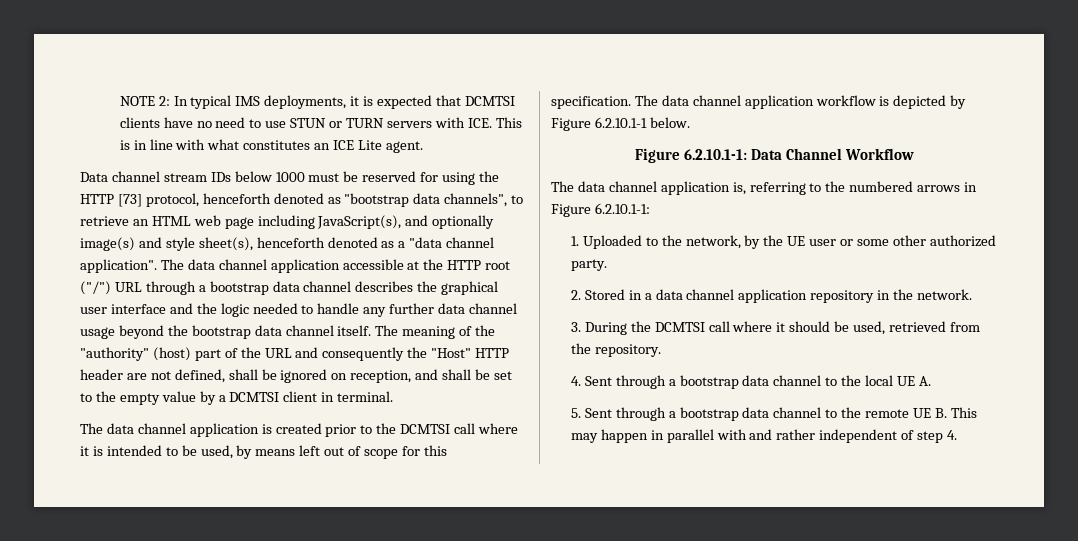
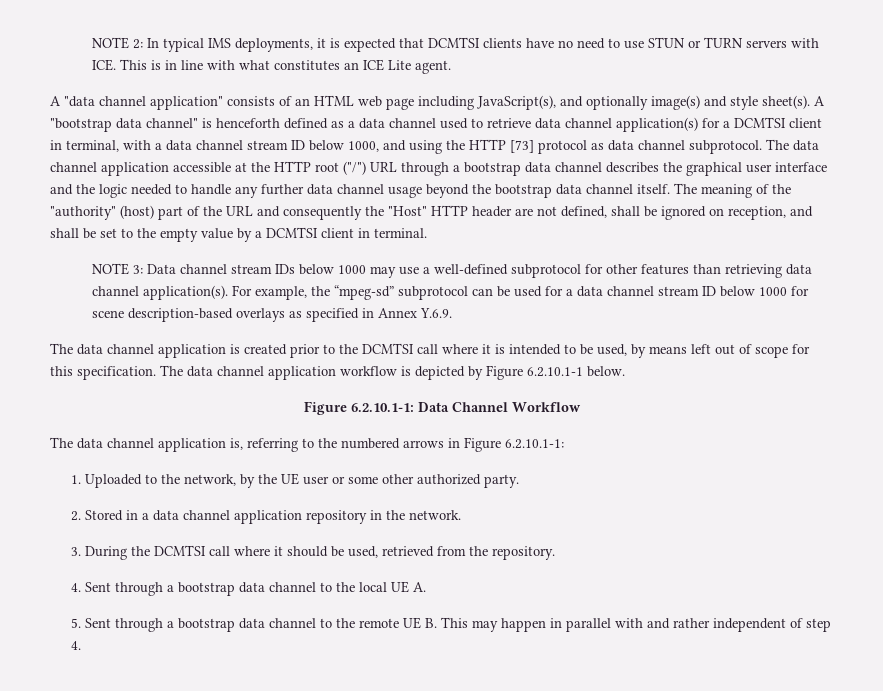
[80,171,500,185] [80,193,524,207] [80,216,129,226] Data channel stream IDs below 1000 must be reserved for using the HTTP [73] protocol, henceforth denoted as "bootstrap data channels", to retrieve -> [50,96,292,110] A "data channel application" consists of
[198,237,495,251] [80,259,157,273] sheet(s), henceforth denoted as a "data channel application". -> [762,95,825,109] [50,117,822,132] [50,139,762,154] sheet(s). A "bootstrap data channel" is henceforth defined as a data channel used to retrieve data channel application(s) for a DCMTSI client in terminal, with a data channel stream ID below 1000, and using the HTTP [73] protocol as data channel subprotocol.
(394, 396) none -> [92,263,813,278] [92,285,810,300] [92,308,453,322] // NOTE 3: Data channel stream IDs below 1000 may use a well-defined subprotocol for other features than retrieving data channel application(s). For example, the “mpeg-sd” subprotocol can be used for a data channel stream ID below 1000 for scene description-based overlays as specified in Annex Y.6.9.

